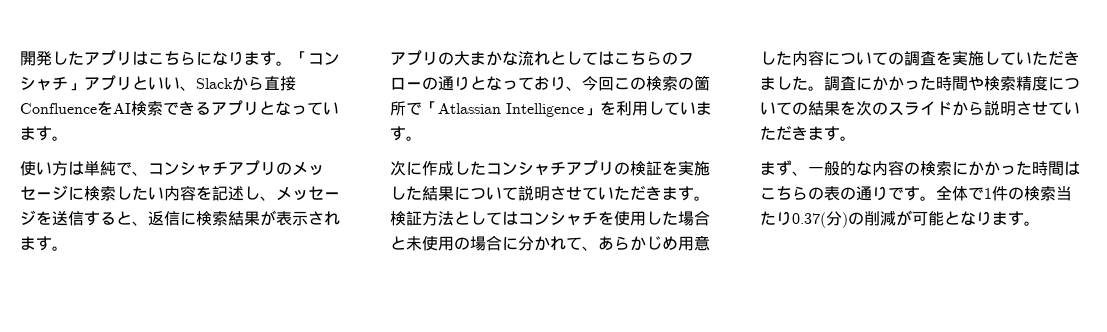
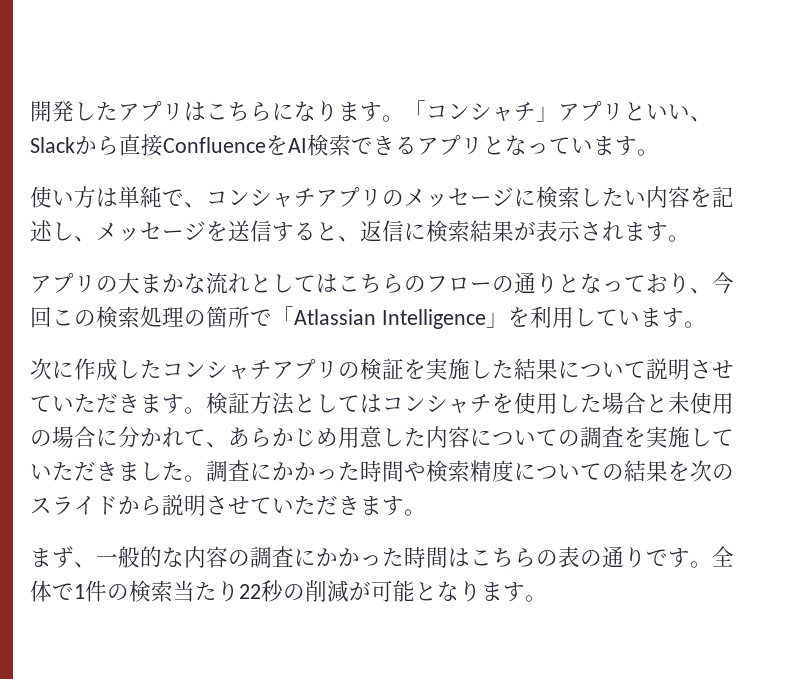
(678, 83) none -> [140,306,184,328] 処理
[920,161,952,176] 検索 -> [250,546,294,568] 調査
[792,211,848,228] 0.37(分) -> [239,580,283,602] 22秒

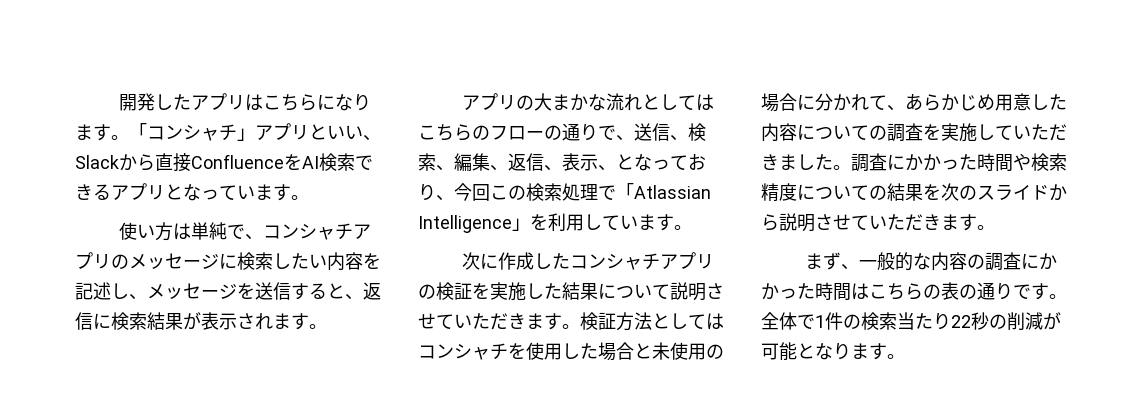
(558, 283) none -> [598,123,706,141] [418,153,616,172] で、送信、検索、編集、返信、表示、
[184,306,250,328] の箇所 -> (598, 192) none

